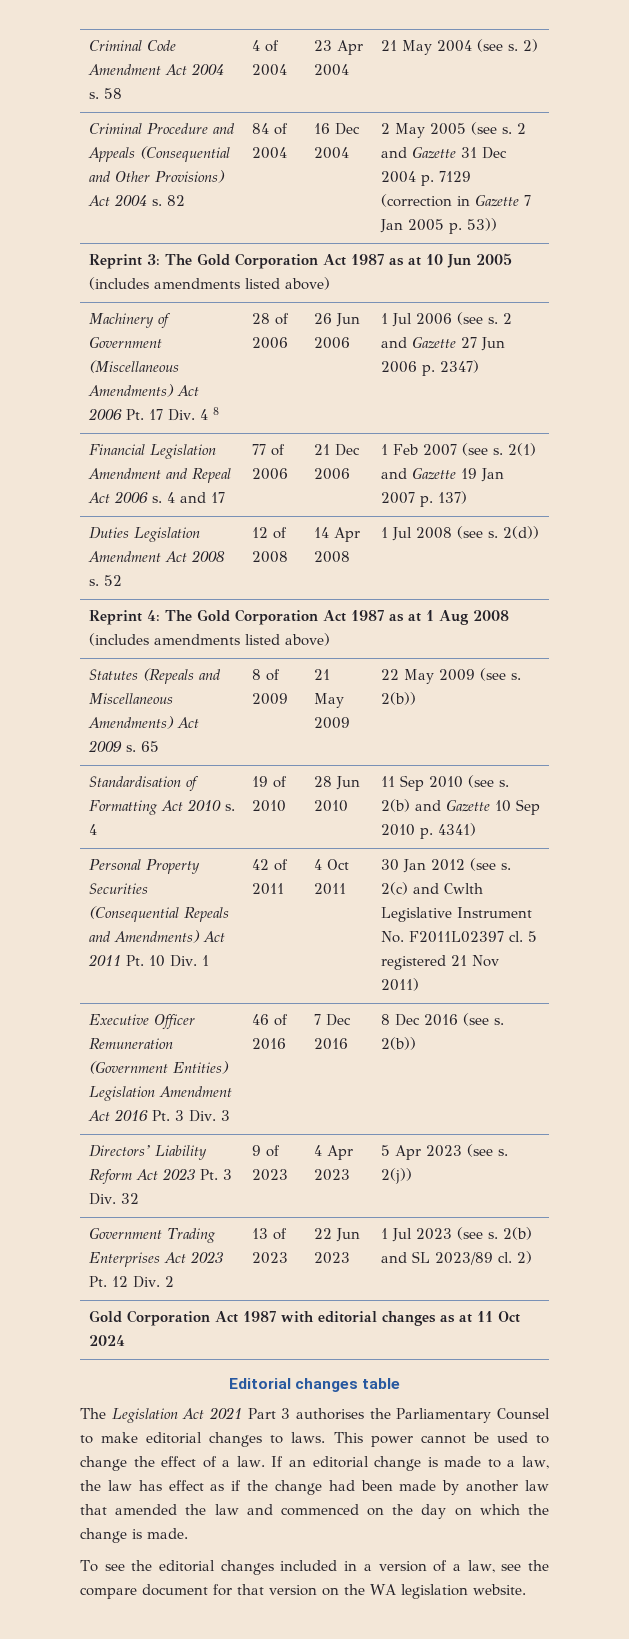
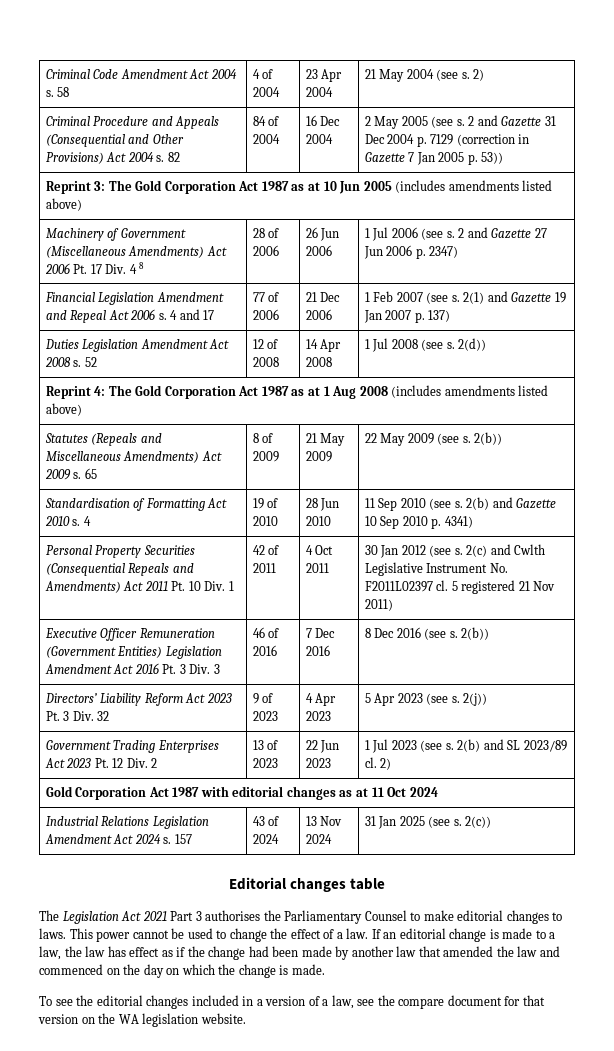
(125, 1340) none -> [45,816,209,829] [44,834,192,844] [252,816,280,826] [252,834,279,844] [305,816,343,826] [305,834,332,844] [364,816,492,829] // Industrial Relations Legislation Amendment Act 2024 s. 157 | 43 of 2024 | 13 Nov 2024 | 31 Jan 2025 (see s. 2(c))

